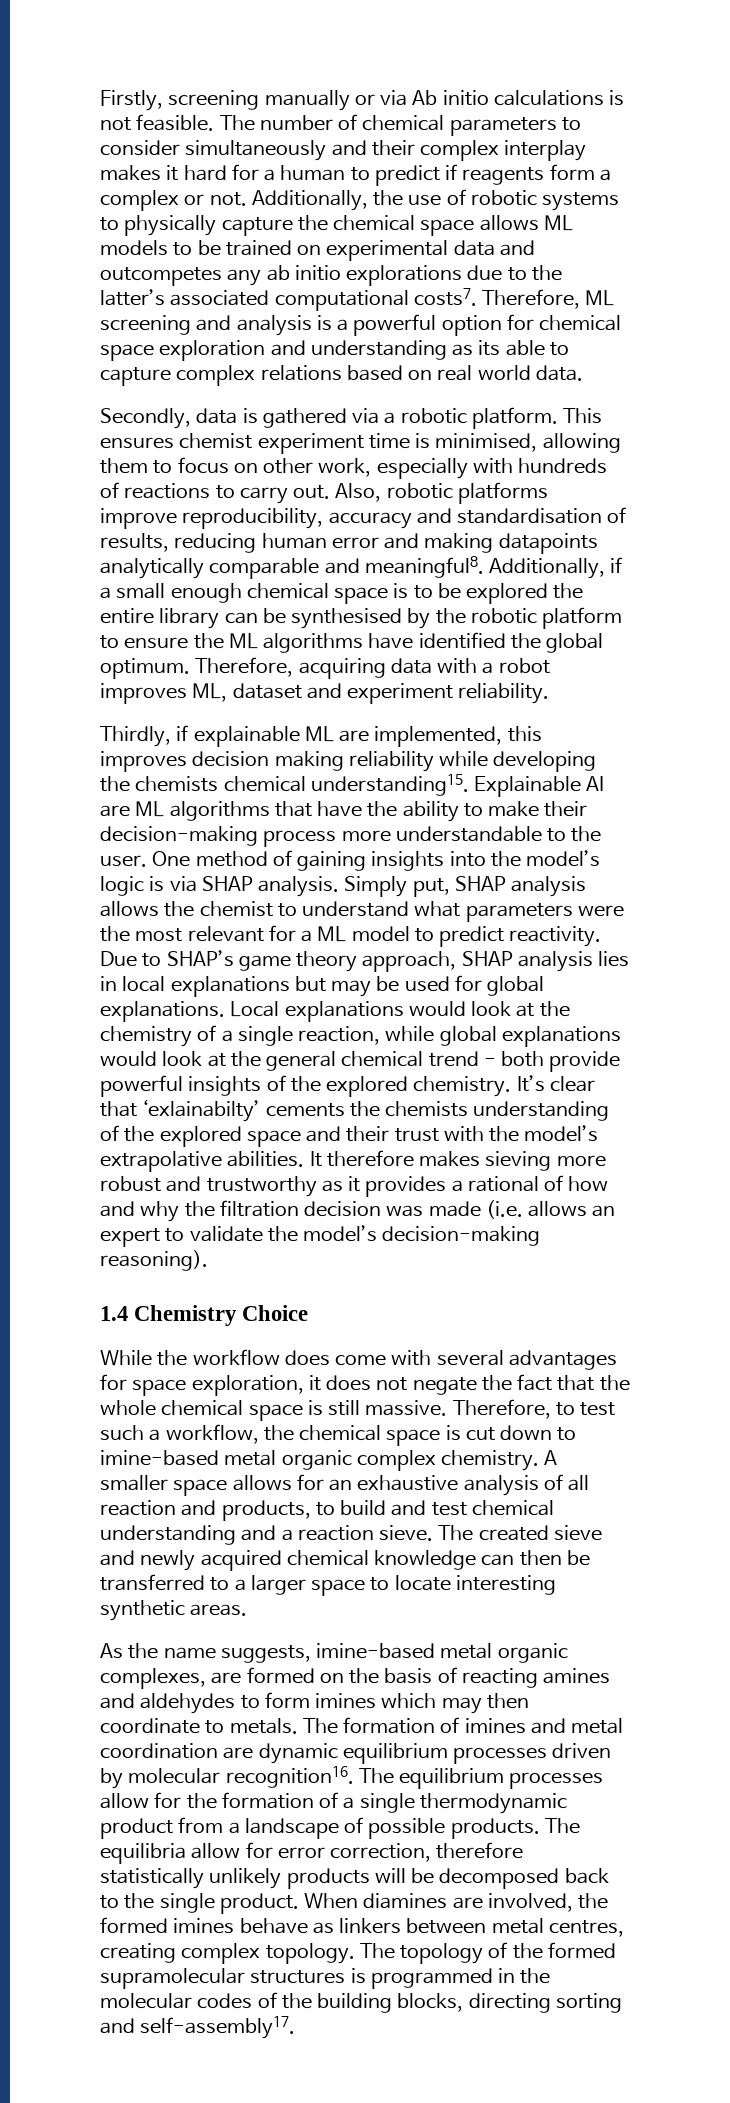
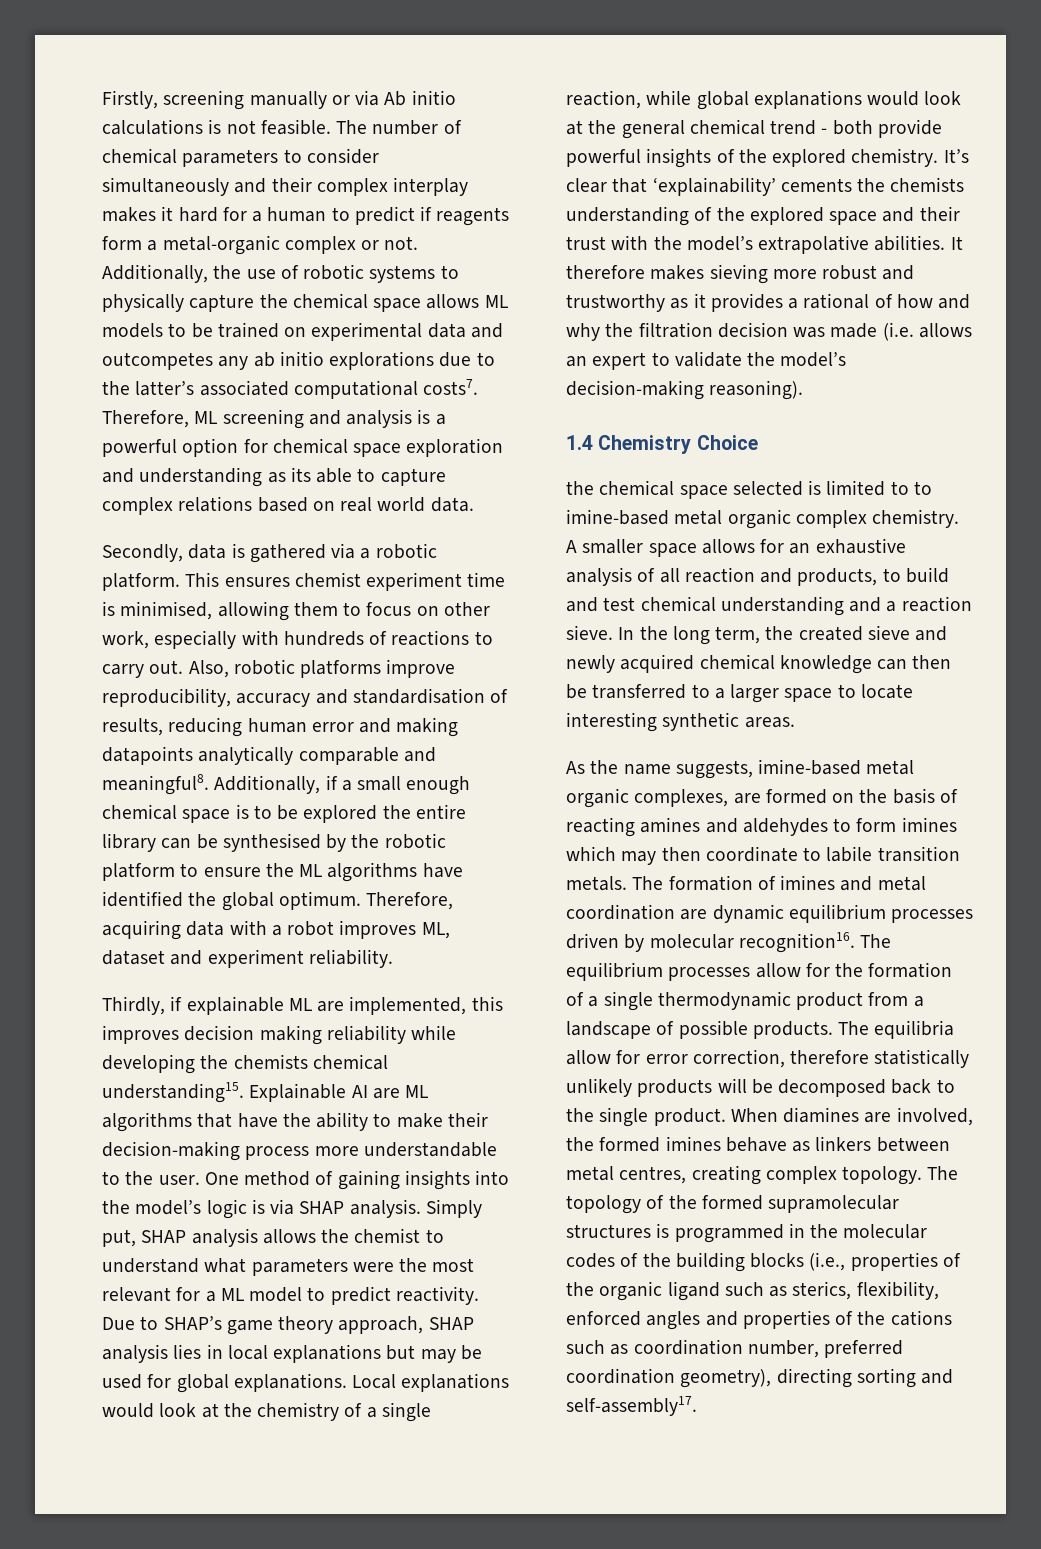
(611, 175) none -> [162,235,280,255] metal-organic
[142,1099,261,1122] ‘exlainabilty’ -> [652,177,776,196] ‘explainability’
[100,1349,617,1370] [100,1374,630,1396] [100,1399,616,1421] [100,1424,553,1446] While the workflow does come with several advantages for space exploration, it does not negate the fact that the whole chemical space is still massive. Therefore, to test such a workflow, the chemical space is cut down -> [566,480,909,499] the chemical space selected is limited to
[438,1525,474,1541] The -> [618,626,794,645] In the long term, the
(225, 1727) none -> [826,846,960,862] labile transition
[397,1993,464,2012] blocks, -> [750,1252,961,1271] [566,1281,939,1301] [566,1310,952,1330] [566,1339,904,1358] [566,1368,772,1388] blocks (i.e., properties of the organic ligand such as sterics, flexibility, enforced angles and properties of the cations such as coordination number, preferred coordination geometry),

